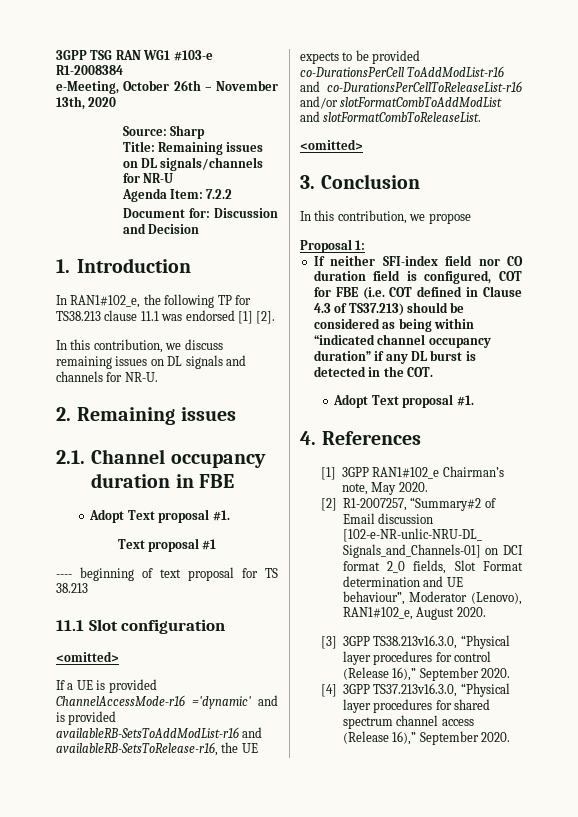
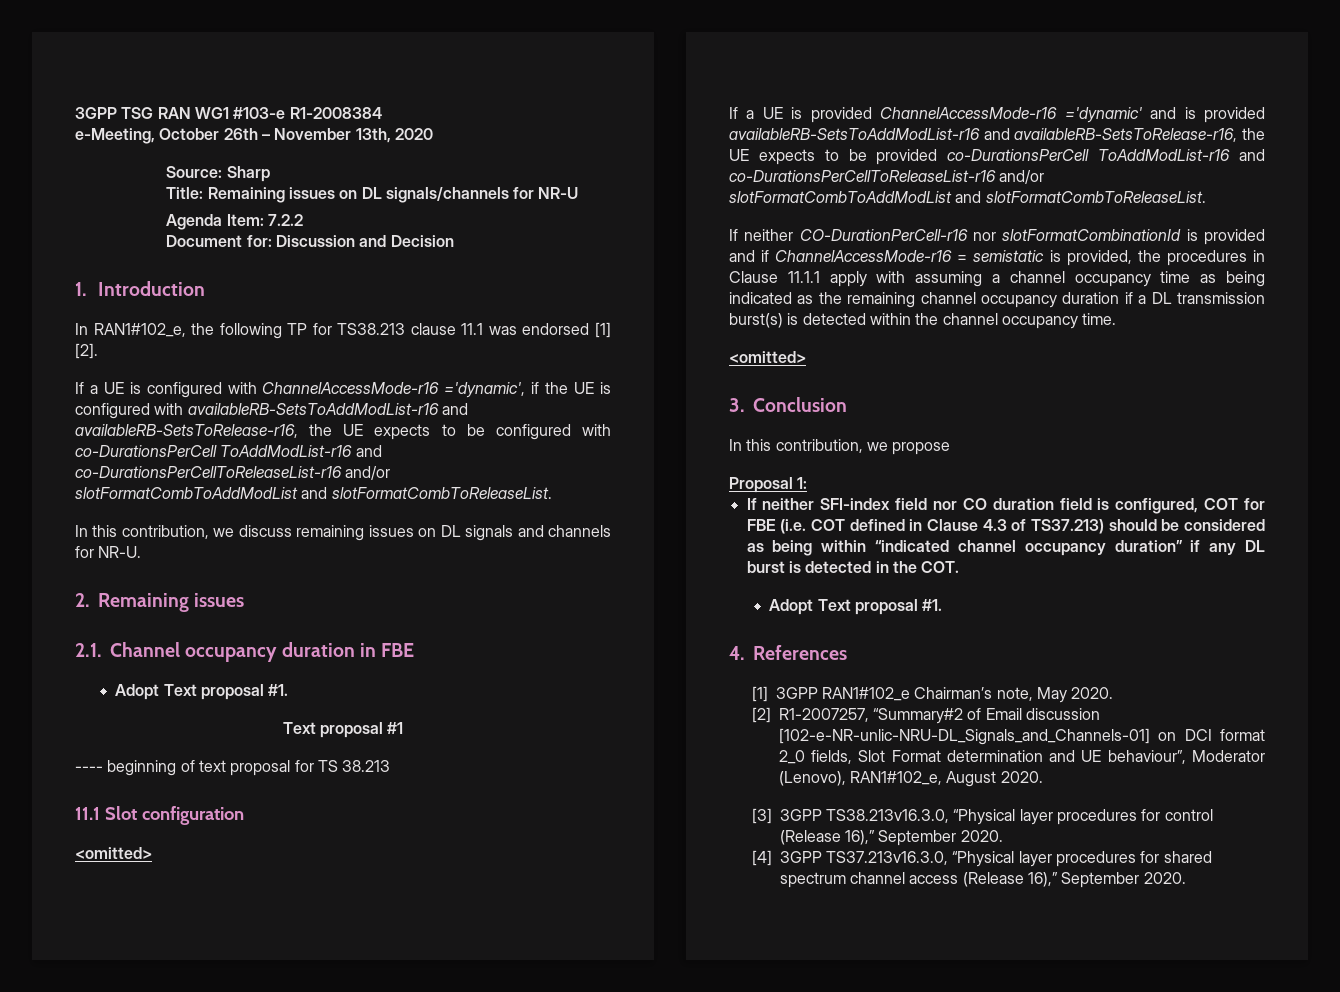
(276, 317) none -> [75,382,612,398] [75,403,468,419] [75,424,612,440] [75,445,382,457] [75,466,391,480] [75,487,552,499] // If a UE is configured with ChannelAccessMode-r16 ='dynamic', if the UE is configured with availableRB-SetsToAddModList-r16 and availableRB-SetsToRelease-r16, the UE expects to be configured with co-DurationsPerCell ToAddModList-r16 and co-DurationsPerCellToReleaseList-r16 and/or slotFormatCombToAddModList and slotFormatCombToReleaseList.
(482, 117) none -> [729,229,1265,245] [729,250,1265,266] [729,271,1265,287] [729,292,1266,308] [729,313,1117,329] // If neither CO-DurationPerCell-r16 nor slotFormatCombinationId is provided and if ChannelAccessMode-r16 = semistatic is provided, the procedures in Clause 11.1.1 apply with assuming a channel occupancy time as being indicated as the remaining channel occupancy duration if a DL transmission burst(s) is detected within the channel occupancy time.

